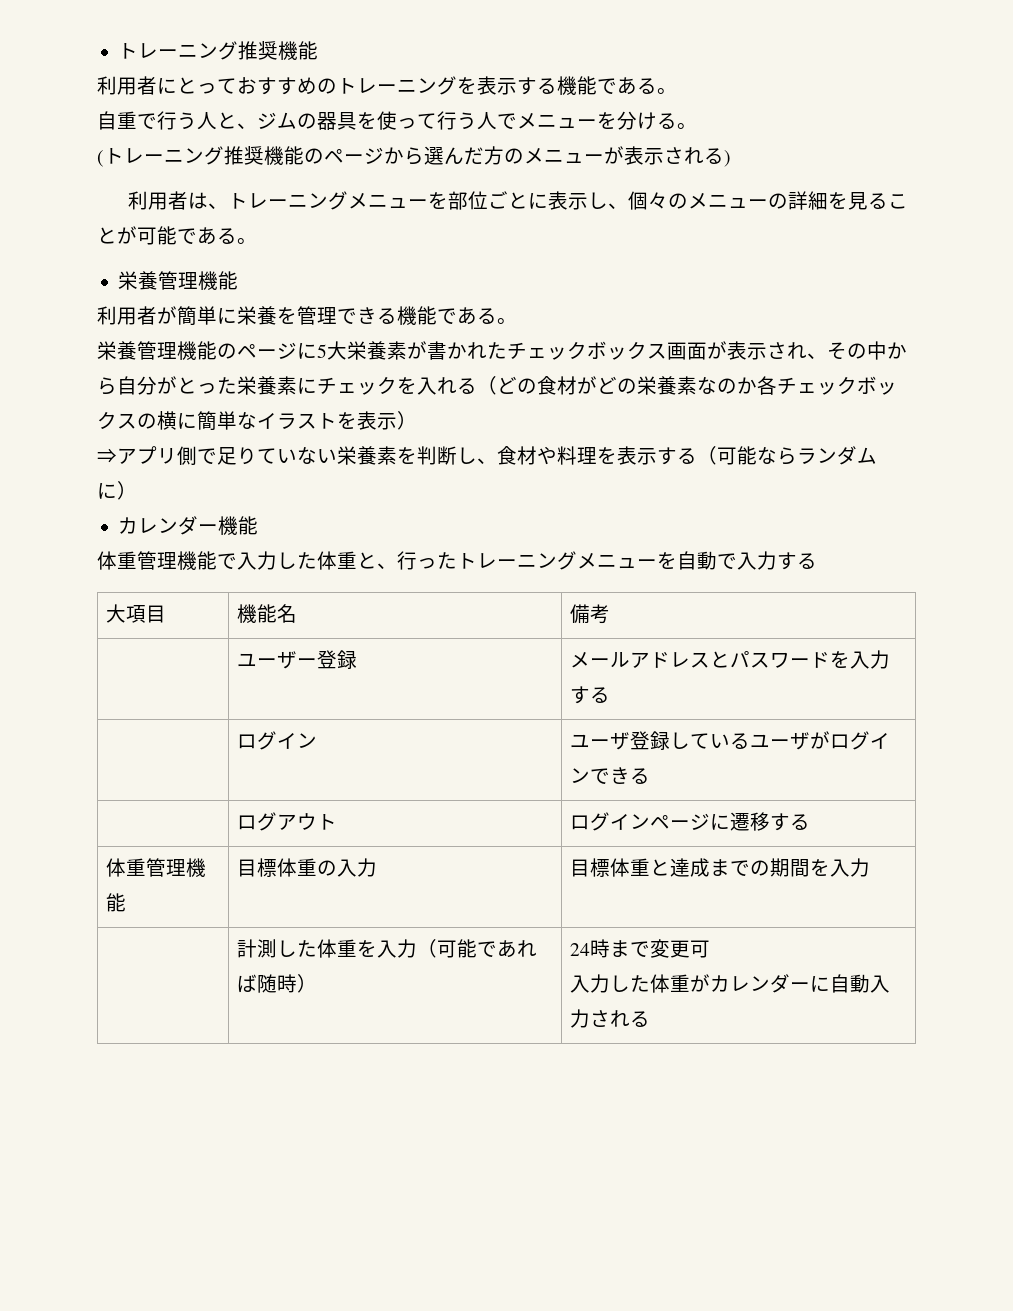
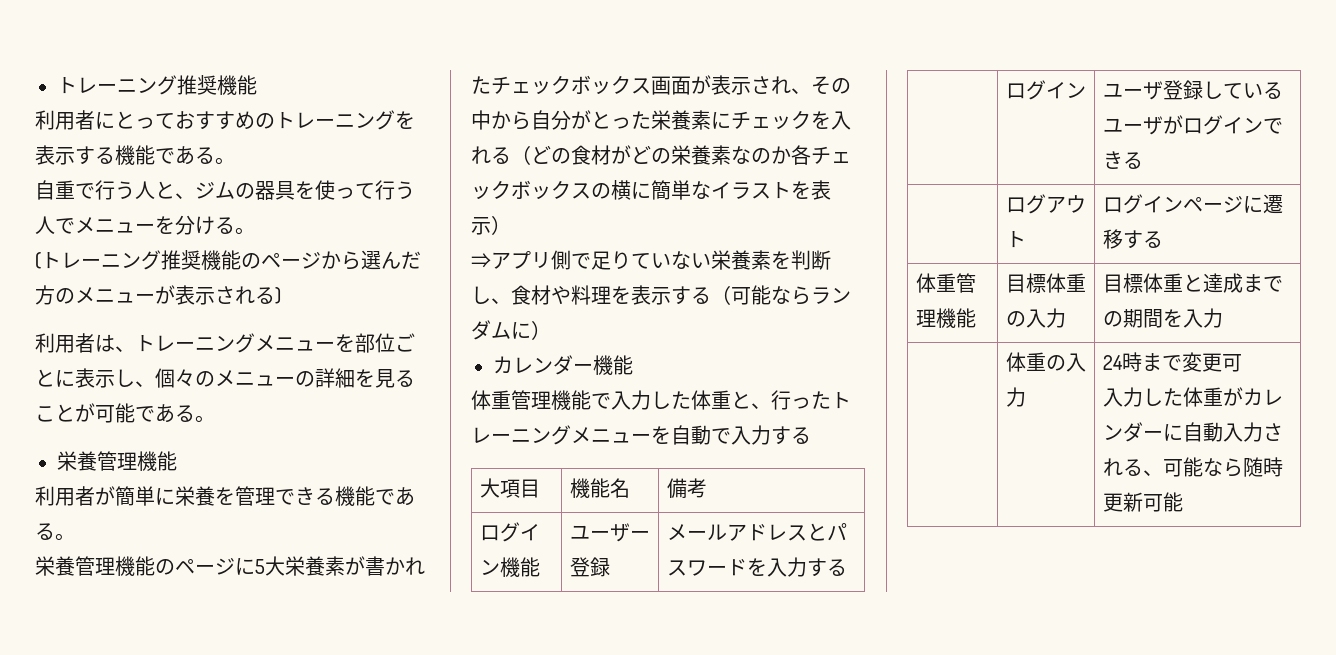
(610, 614) none -> [479,522,540,542] [479,557,540,577] ログイン機能
[236,939,537,958] [236,974,317,993] 計測した体重を入力（可能であれば随時） -> [1005,352,1086,372] [1005,387,1026,407] 体重の入力
(650, 1019) none -> [1142,457,1283,477] [1102,492,1183,512] 、可能なら随時更新可能

